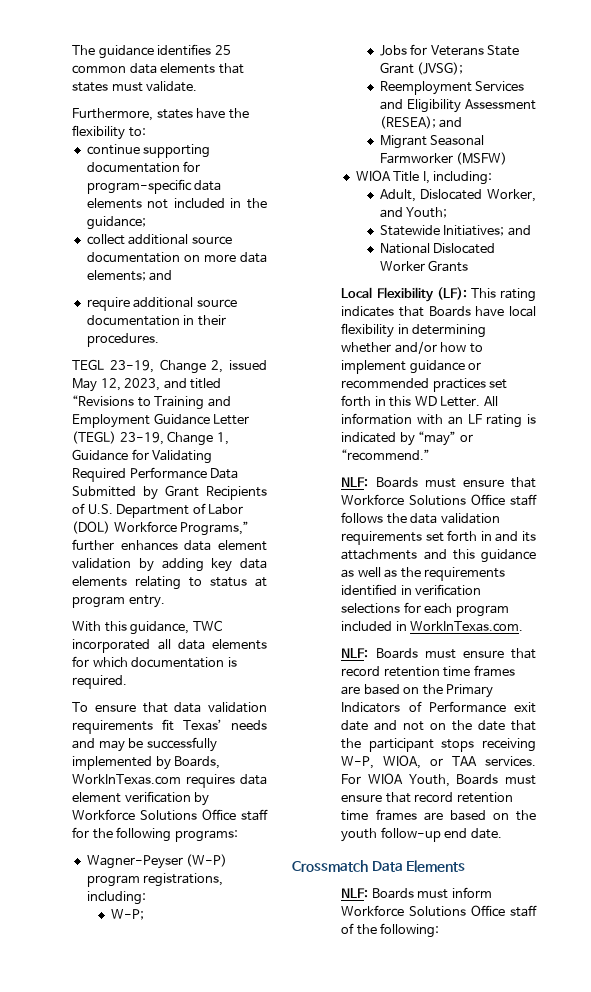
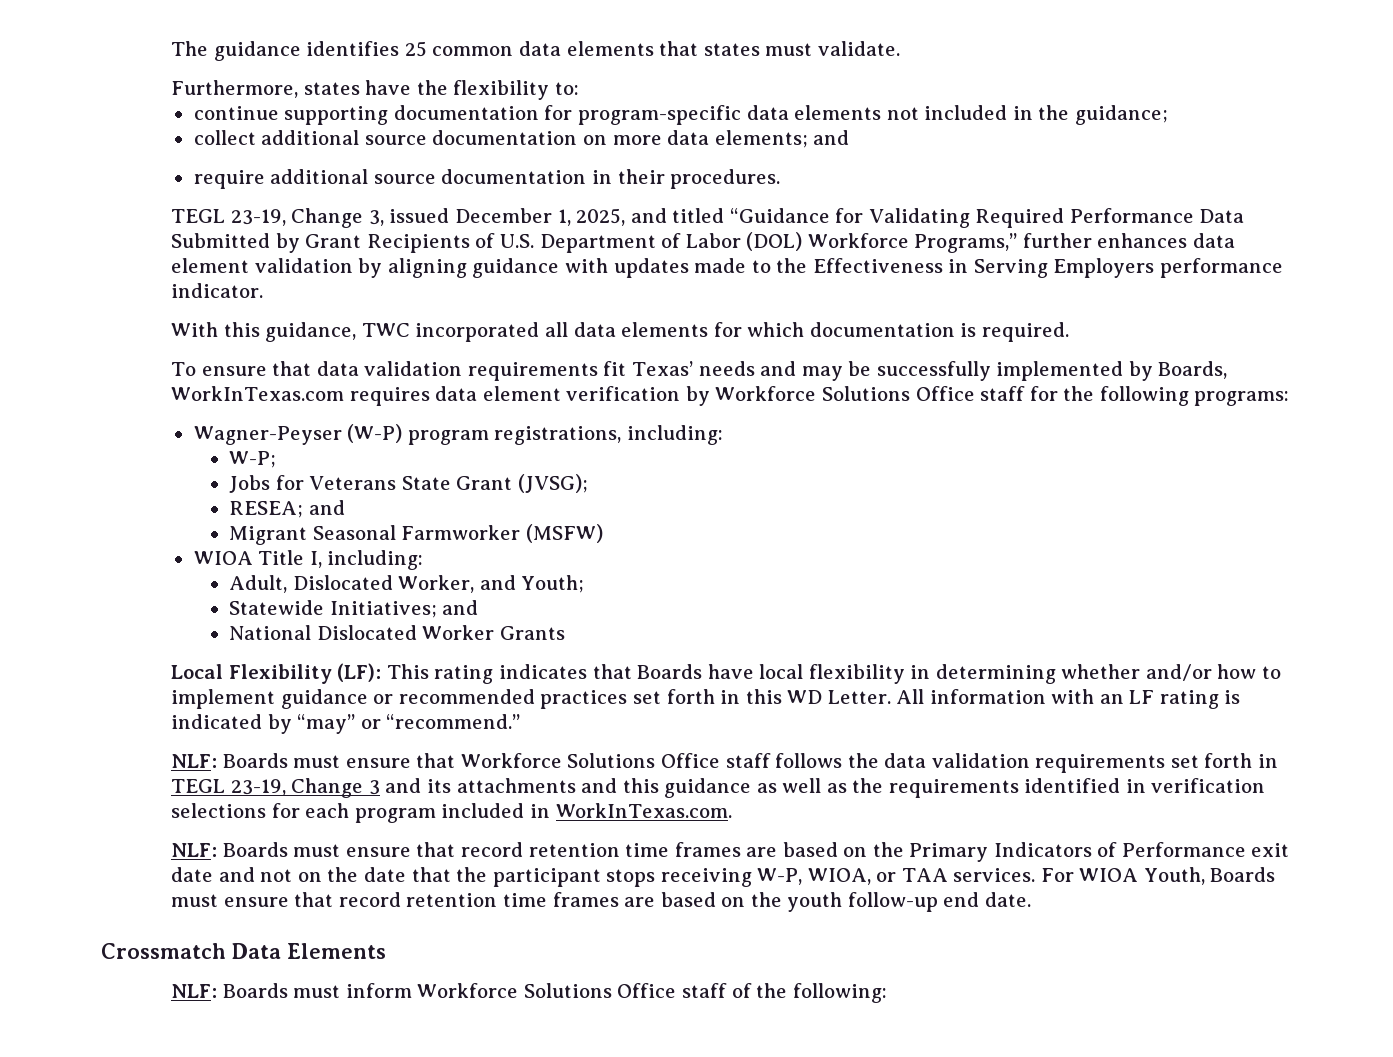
[211,360,267,373] [72,378,222,392] [72,395,231,410] [72,413,250,428] [72,431,229,446] [72,449,129,461] 2, issued May 12, 2023, and titled “Revisions to Training and Employment Guidance Letter (TEGL) 23-19, Change 1, Guidance -> [368,208,830,226] 3, issued December 1, 2025, and titled “Guidance
[161,558,267,572] [72,576,267,590] [72,595,165,608] adding key data elements relating to status at program entry. -> [387,258,1283,278] [171,283,264,298] aligning guidance with updates made to the Effectiveness in Serving Employers performance indicator.
[379,81,525,95] [379,99,536,113] [379,116,436,129] Reemployment Services and Eligibility Assessment (RESEA); -> [228,501,303,518] RESEA;
(492, 536) none -> [171,778,380,798] TEGL 23-19, Change 3

